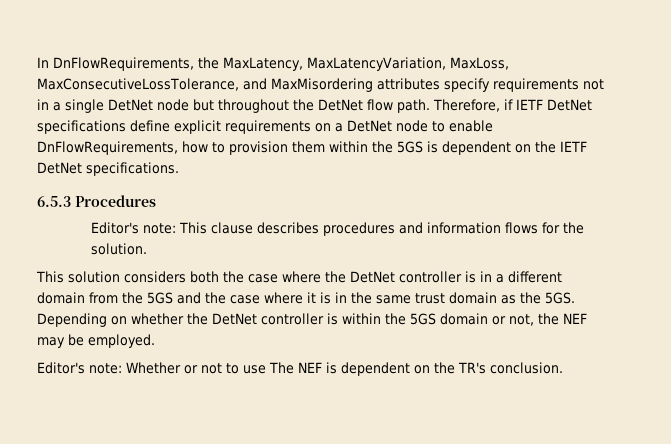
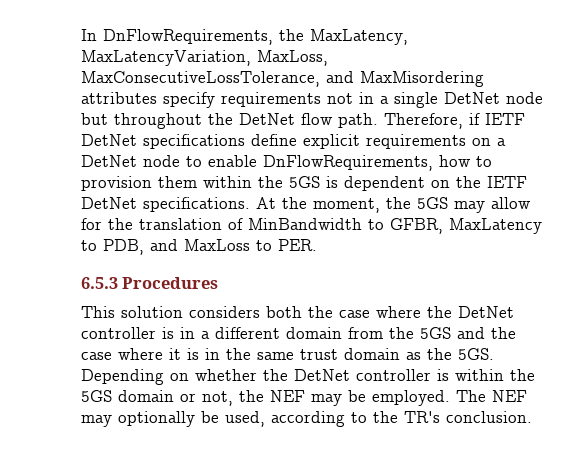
[37,195,156,207] [91,222,585,236] [91,243,148,255] // 6.5.3 Procedures // Editor's note: This clause describes procedures and information flows for the solution. -> [256,197,531,213] [81,218,542,234] [81,239,317,255] [81,277,219,289] At the moment, the 5GS may allow for the translation of MinBandwidth to GFBR, MaxLatency to PDB, and MaxLoss to PER. // 6.5.3 Procedures
[37,362,430,376] // Editor's note: Whether or not to use The NEF is dependent on -> [456,390,527,402] [81,411,367,427] The NEF may optionally be used, according to

